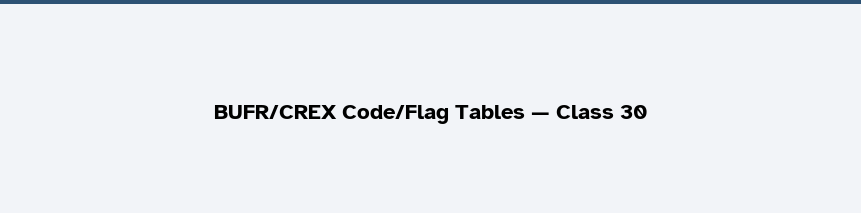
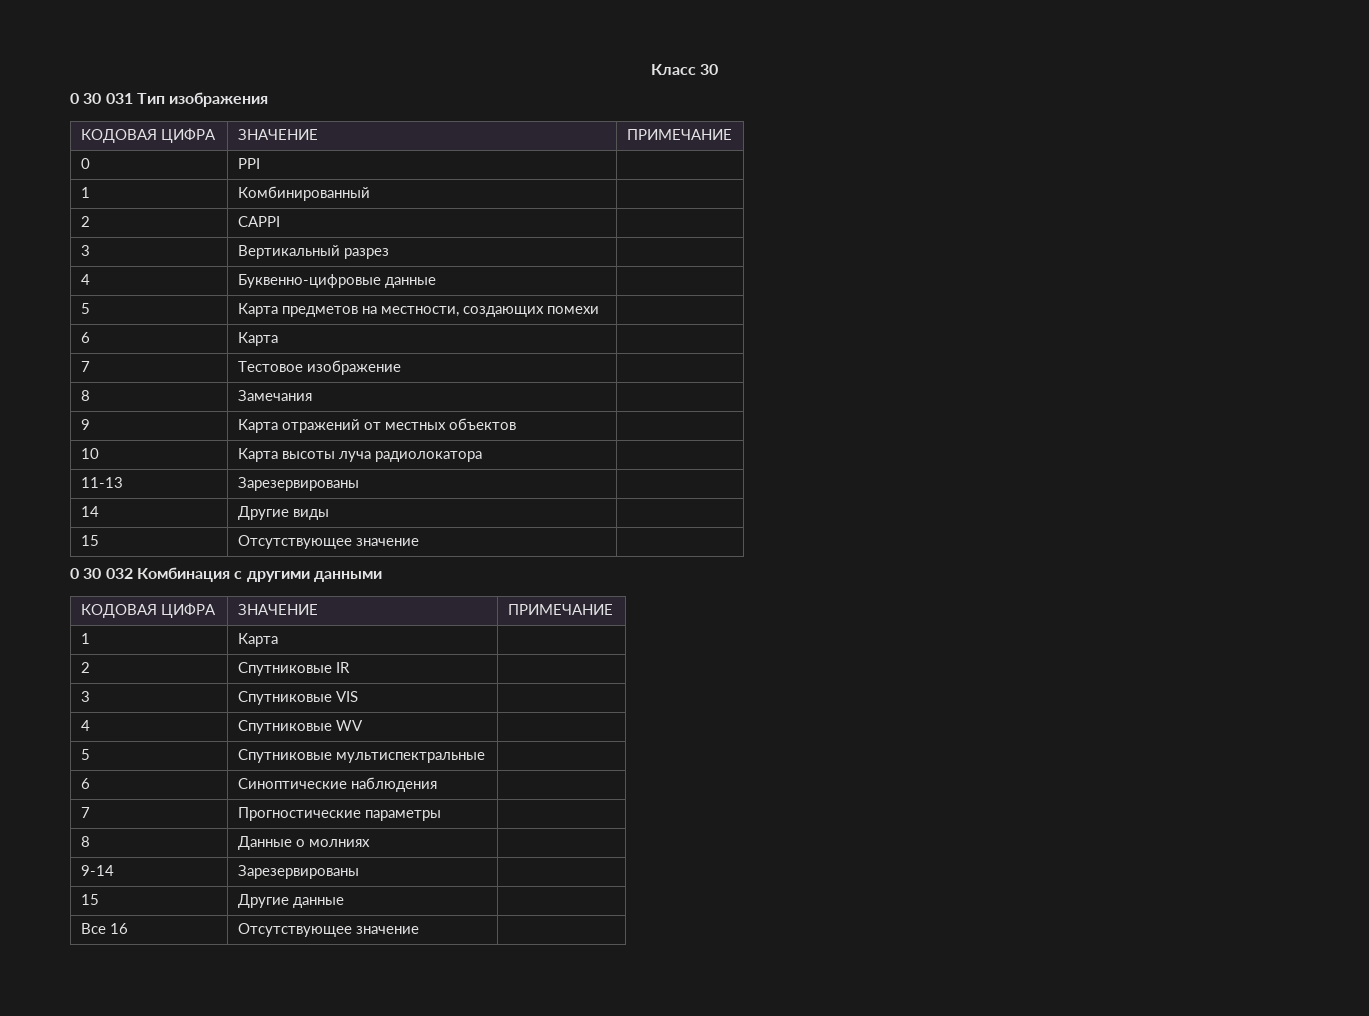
[214,105,647,124] BUFR/CREX Code/Flag Tables — Class 30 -> [650,64,719,75] [70,92,269,107] [80,128,216,143] [237,129,318,140] [626,129,732,140] [80,158,90,169] [237,158,260,169] [80,187,90,198] [237,186,370,201] [80,216,90,227] [237,216,280,227] [80,245,90,256] [237,245,389,259] [80,274,90,285] [237,274,436,288] [80,303,90,314] [237,303,599,317] [80,332,90,343] [237,332,278,346] [80,361,90,372] [237,360,401,375] [80,390,90,401] [237,390,312,401] [80,419,90,430] [237,418,516,433] [80,448,99,459] [237,448,482,462] [80,477,123,488] [237,477,359,491] [80,506,99,517] [237,506,329,520] [80,535,99,546] [237,535,419,549] [70,567,382,582] [80,603,216,618] [237,604,318,615] [507,604,613,615] [80,633,90,644] [237,633,278,647] [80,662,90,673] [237,662,350,676] [80,691,90,702] [237,691,358,705] [80,720,90,731] [237,720,363,734] [80,749,90,760] [237,749,485,763] [80,778,90,789] [237,777,437,792] [80,807,90,818] [237,807,441,821] [80,836,90,847] [237,836,370,850] [80,865,114,876] [237,865,359,879] [80,894,99,905] [237,894,344,908] [80,923,128,934] [237,923,419,937] Класс 30 // 0 30 031 Тип изображения // КОДОВАЯ ЦИФРА | ЗНАЧЕНИЕ | ПРИМЕЧАНИЕ // 0 | PPI | // 1 | Комбинированный | // 2 | CAPPI | // 3 | Вертикальный разрез | // 4 | Буквенно-цифровые данные | // 5 | Карта предметов на местности, создающих помехи | // 6 | Карта | // 7 | Тестовое изображение | // 8 | Замечания | // 9 | Карта отражений от местных объектов | // 10 | Карта высоты луча радиолокатора | // 11-13 | Зарезервированы | // 14 | Другие виды | // 15 | Отсутствующее значение | // 0 30 032 Комбинация с другими данными // КОДОВАЯ ЦИФРА | ЗНАЧЕНИЕ | ПРИМЕЧАНИЕ // 1 | Карта | // 2 | Спутниковые IR | // 3 | Спутниковые VIS | // 4 | Спутниковые WV | // 5 | Спутниковые мультиспектральные | // 6 | Синоптические наблюдения | // 7 | Прогностические параметры | // 8 | Данные о молниях | // 9-14 | Зарезервированы | // 15 | Другие данные | // Все 16 | Отсутствующее значение |

